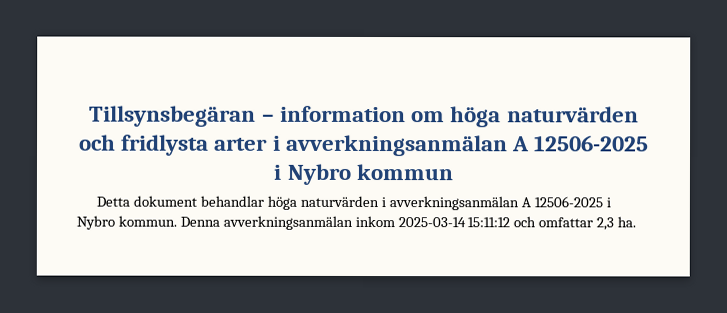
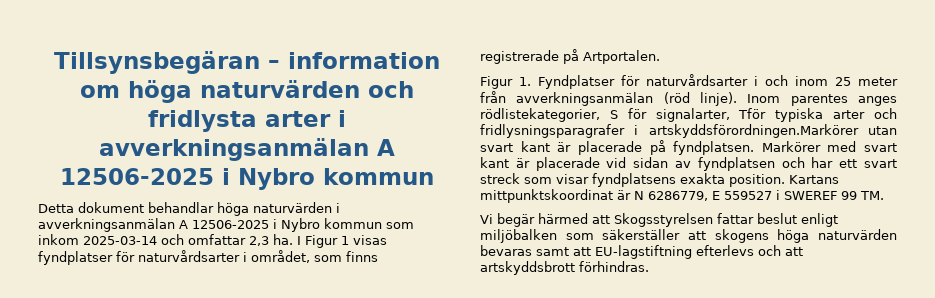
[117,215,353,230] kommun. Denna avverkningsanmälan -> [324,218,414,229] kommun som
[467,217,511,228] 15:11:12 -> (157, 240) none
(637, 222) none -> [297,235,387,248] [38,250,378,265] [480,49,660,64] [480,74,898,89] [480,91,897,106] [480,108,897,122] [480,124,897,138] [480,140,897,155] [480,157,897,171] [480,173,839,187] [480,189,884,203] [480,213,838,227] [480,229,897,243] [480,245,803,259] [480,261,649,275] I Figur 1 visas fyndplatser för naturvårdsarter i området, som finns registrerade på Artportalen. // Figur 1. Fyndplatser för naturvårdsarter i och inom 25 meter från avverkningsanmälan (röd linje). Inom parentes anges rödlistekategorier, S för signalarter, Tför typiska arter och fridlysningsparagrafer i artskyddsförordningen.Markörer utan svart kant är placerade på fyndplatsen. Markörer med svart kant är placerade vid sidan av fyndplatsen och har ett svart streck som visar fyndplatsens exakta position. Kartans mittpunktskoordinat är N 6286779, E 559527 i SWEREF 99 TM. // Vi begär härmed att Skogsstyrelsen fattar beslut enligt miljöbalken som säkerställer att skogens höga naturvärden bevaras samt att EU-lagstiftning efterlevs och att artskyddsbrott förhindras.

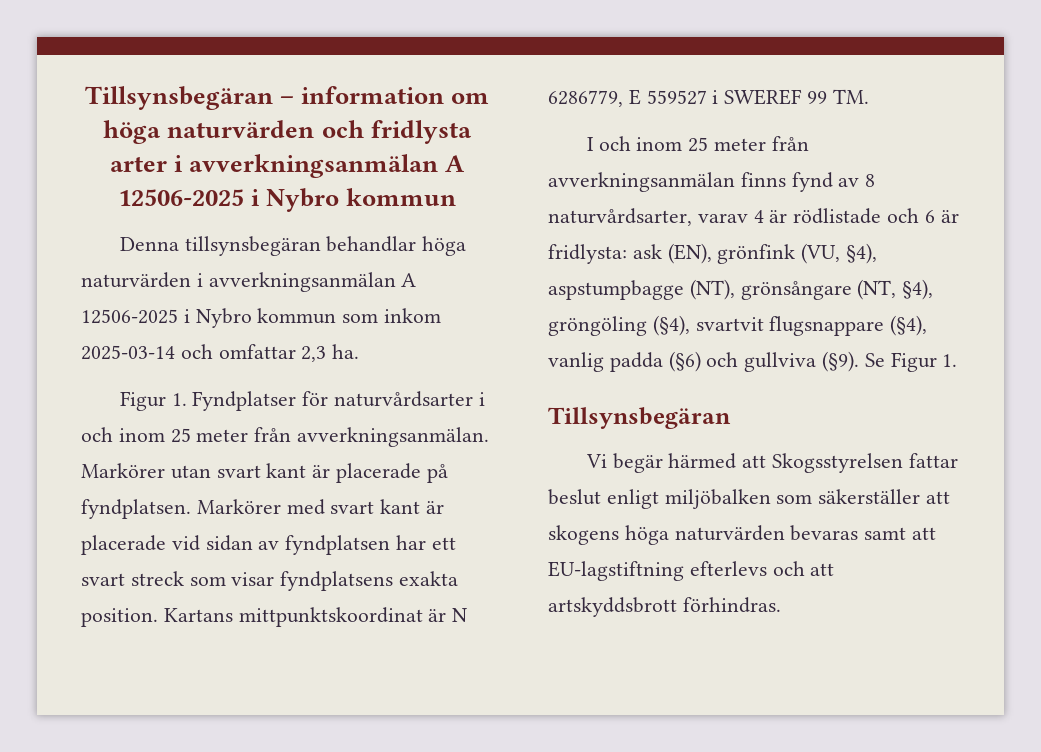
[38,202,144,213] Detta dokument -> [119,236,321,256] Denna tillsynsbegäran
[297,235,387,248] [38,250,378,265] [480,49,660,64] I Figur 1 visas fyndplatser för naturvårdsarter i området, som finns registrerade på Artportalen. -> (360, 351) none
[516,92,897,106] [480,108,897,122] [480,124,859,138] avverkningsanmälan (röd linje). Inom parentes anges rödlistekategorier, S för signalarter, Tför typiska arter och fridlysningsparagrafer i artskyddsförordningen.Markörer -> [297,427,490,447] [81,463,165,478] avverkningsanmälan. Markörer
[781,157,805,168] och -> (391, 545) none
(884, 195) none -> [586,136,809,152] [548,172,876,192] [548,208,959,226] [548,243,878,264] [548,279,934,300] [548,315,928,336] [548,351,958,372] [548,407,731,429] // I och inom 25 meter från avverkningsanmälan finns fynd av 8 naturvårdsarter, varav 4 är rödlistade och 6 är fridlysta: ask (EN), grönfink (VU, §4), aspstumpbagge (NT), grönsångare (NT, §4), gröngöling (§4), svartvit flugsnappare (§4), vanlig padda (§6) och gullviva (§9). Se Figur 1. // Tillsynsbegäran

